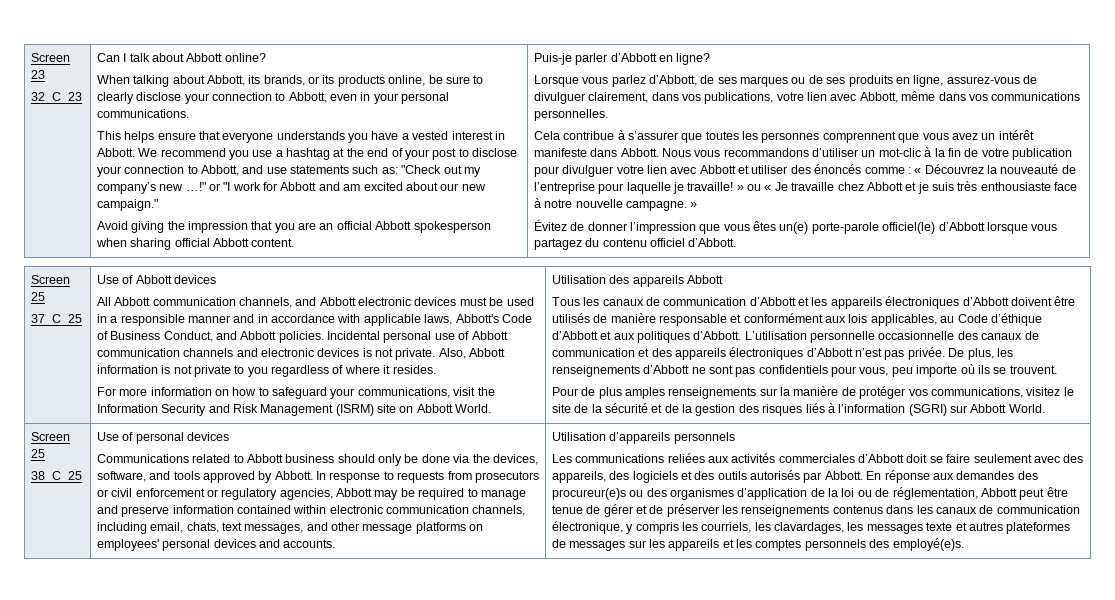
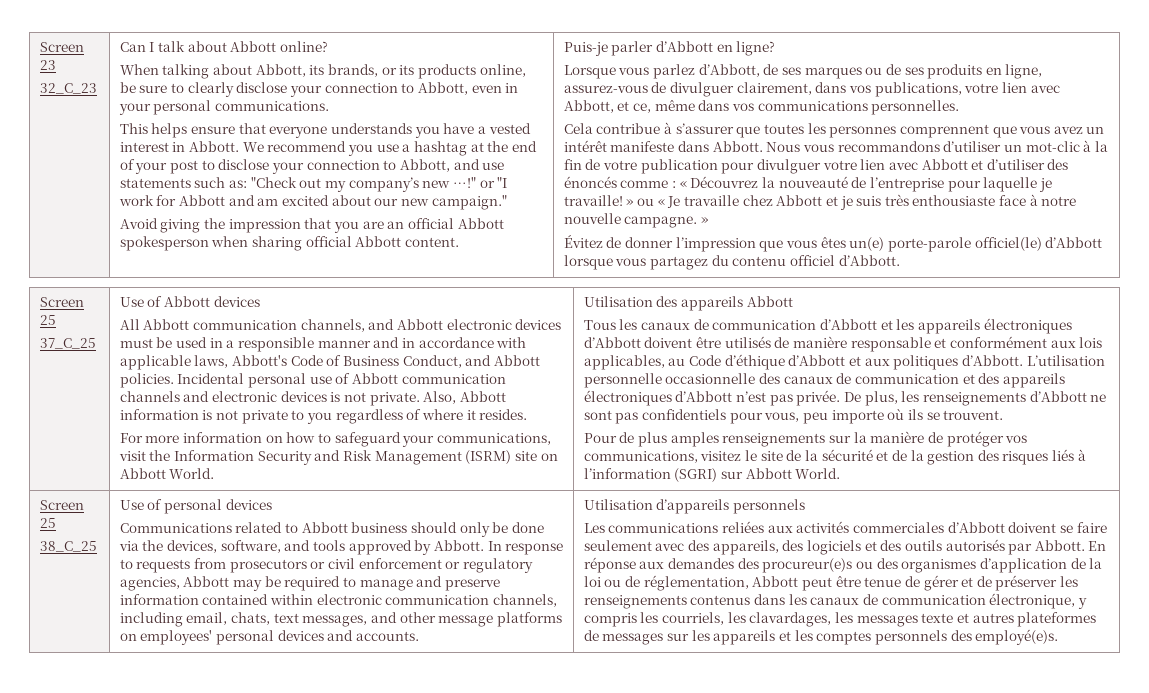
(898, 97) none -> [617,101,652,113] et ce,
[751,165,788,174] utiliser -> [986,159,1045,170] d’utiliser
[906,454,928,463] doit -> [1008,522,1057,533] doivent

